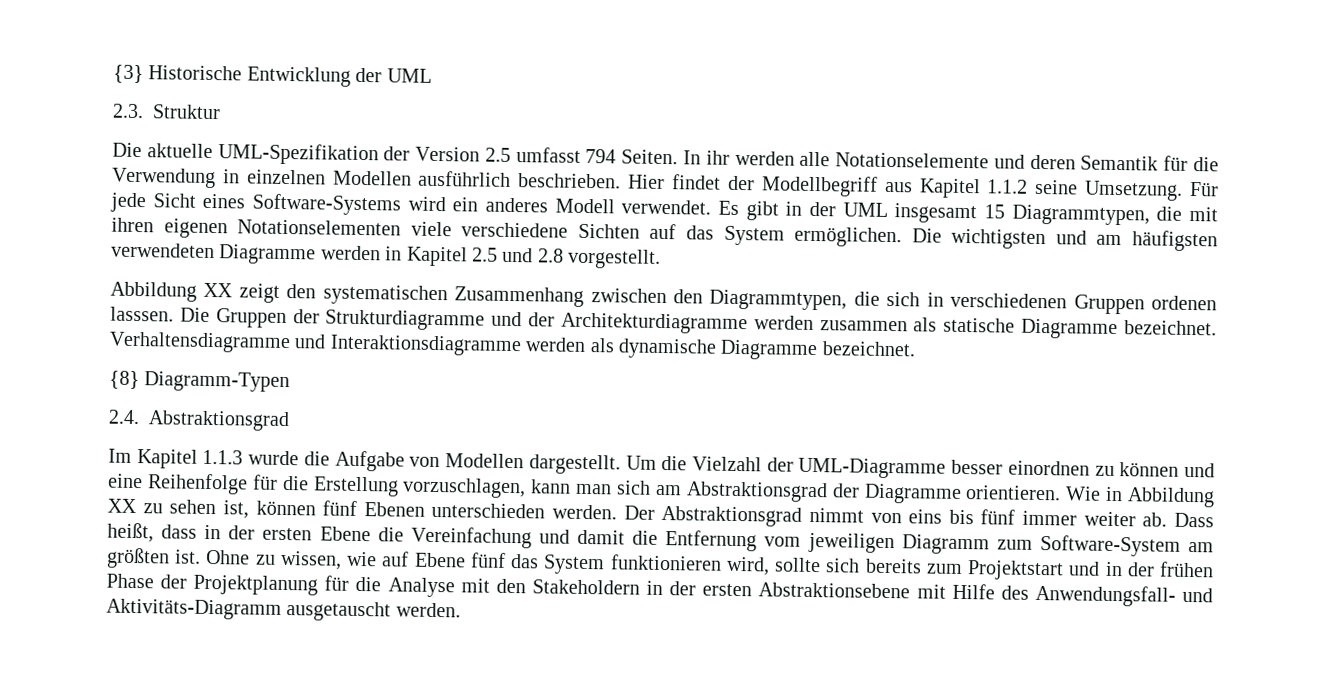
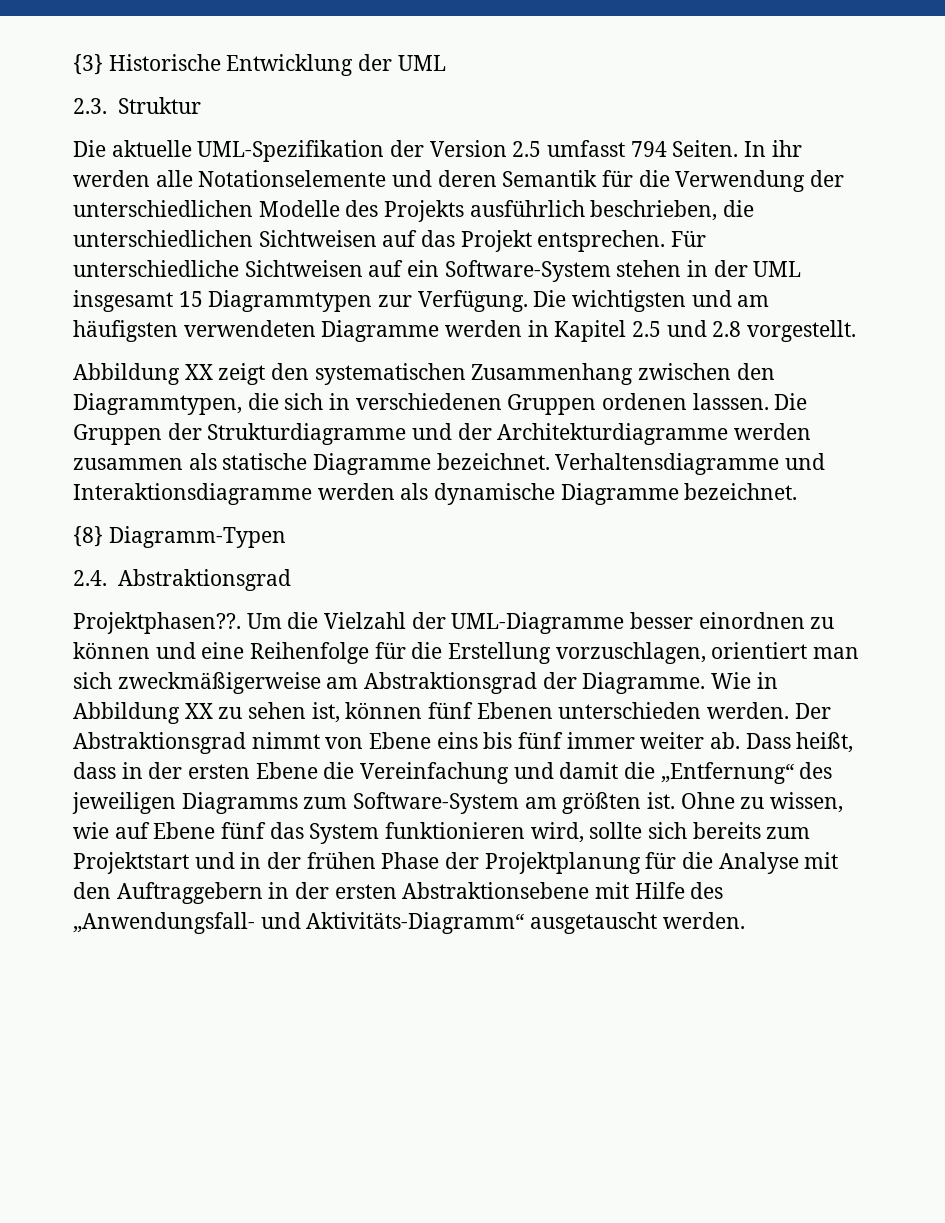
[222,169,1219,201] [110,192,779,221] in einzelnen Modellen ausführlich beschrieben. Hier findet der Modellbegriff aus Kapitel 1.1.2 seine Umsetzung. Für jede Sicht eines Software-Systems wird ein anderes Modell verwendet. Es gibt -> [810,170,845,187] [73,200,755,222] [73,230,707,252] [73,260,682,282] der unterschiedlichen Modelle des Projekts ausführlich beschrieben, die unterschiedlichen Sichtweisen auf das Projekt entsprechen. Für unterschiedliche Sichtweisen auf ein Software-System stehen
[1011,204,1218,226] [111,217,903,248] Diagrammtypen, die mit ihren eigenen Notationselementen viele verschiedene Sichten auf das System ermöglichen. -> [208,290,528,312] Diagrammtypen zur Verfügung.
[108,448,621,475] Im Kapitel 1.1.3 wurde die Aufgabe von Modellen dargestellt. -> [73,612,241,634] Projektphasen??.
[530,479,572,494] kann -> [711,642,808,659] orientiert
(651, 487) none -> [117,672,321,694] zweckmäßigerweise
[863,483,1062,504] Diagramme orientieren. -> [582,672,706,694] Diagramme.
(902, 518) none -> [369,732,432,749] Ebene
[665,530,990,555] Entfernung vom jeweiligen Diagramm -> [660,762,833,784] [72,792,298,814] „Entfernung“ des jeweiligen Diagramms
[531,579,640,595] Stakeholdern -> [116,882,263,904] Auftraggebern
[1034,584,1213,607] [106,598,282,620] Anwendungsfall- und Aktivitäts-Diagramm -> [73,912,525,934] „Anwendungsfall- und Aktivitäts-Diagramm“

